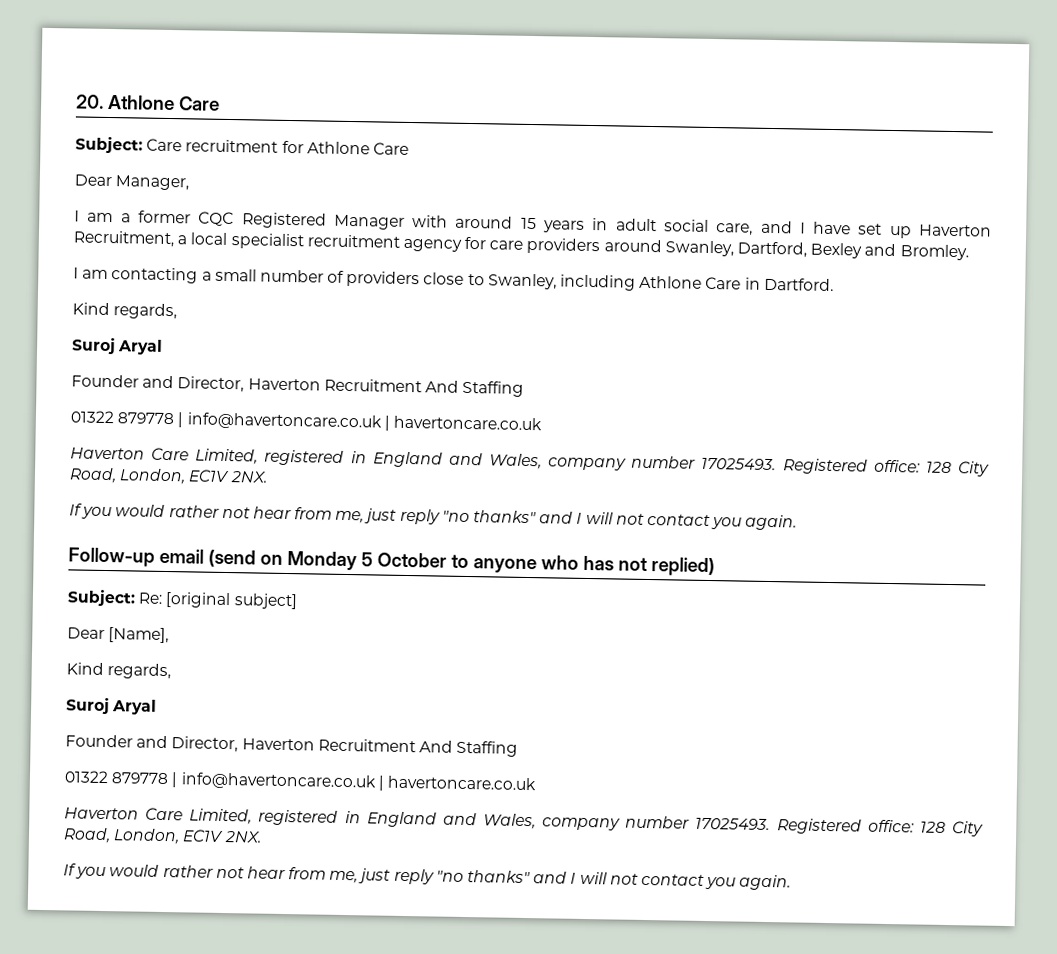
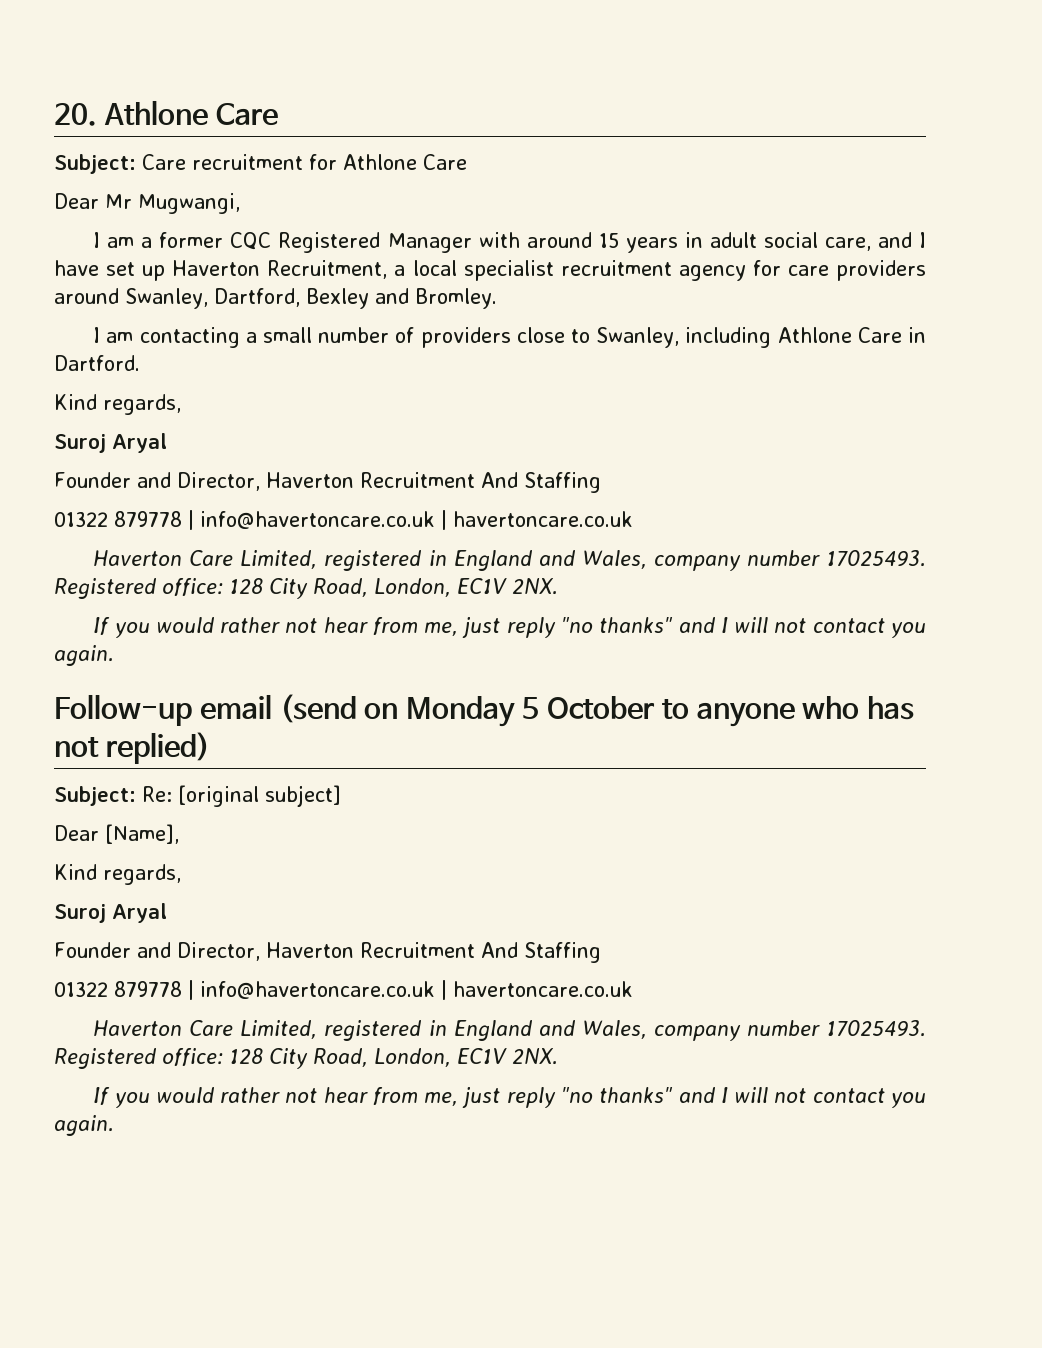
[115,175,190,191] Manager, -> [105,193,240,214] Mr Mugwangi,

